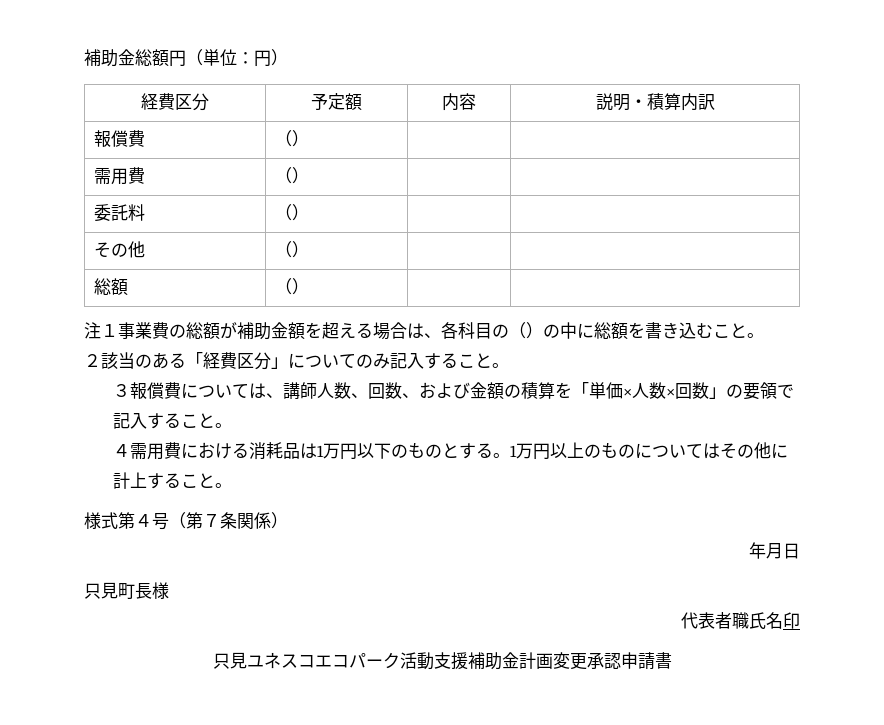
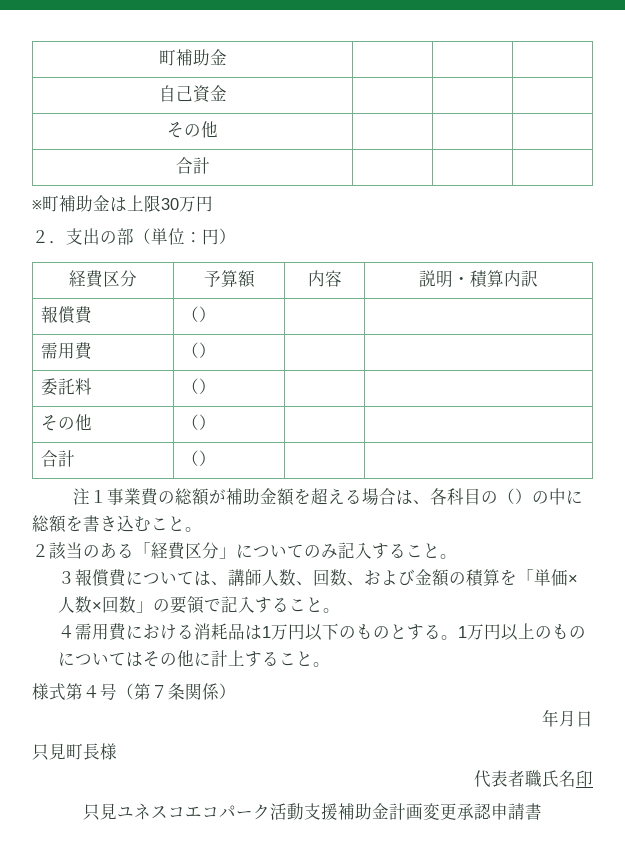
[84,49,186,67] 補助金総額円 -> [158,49,227,66] [158,85,227,103] [167,121,218,138] [175,157,210,174] [32,195,213,212] [32,228,134,245] 町補助金 | | | // 自己資金 | | | // その他 | | | // 合計 | | | // ※町補助金は上限30万円 // ２．支出の部
[328,93,345,110] 定 -> [220,270,238,287] 算
[93,278,128,295] 総額 -> [40,450,75,467] 合計

